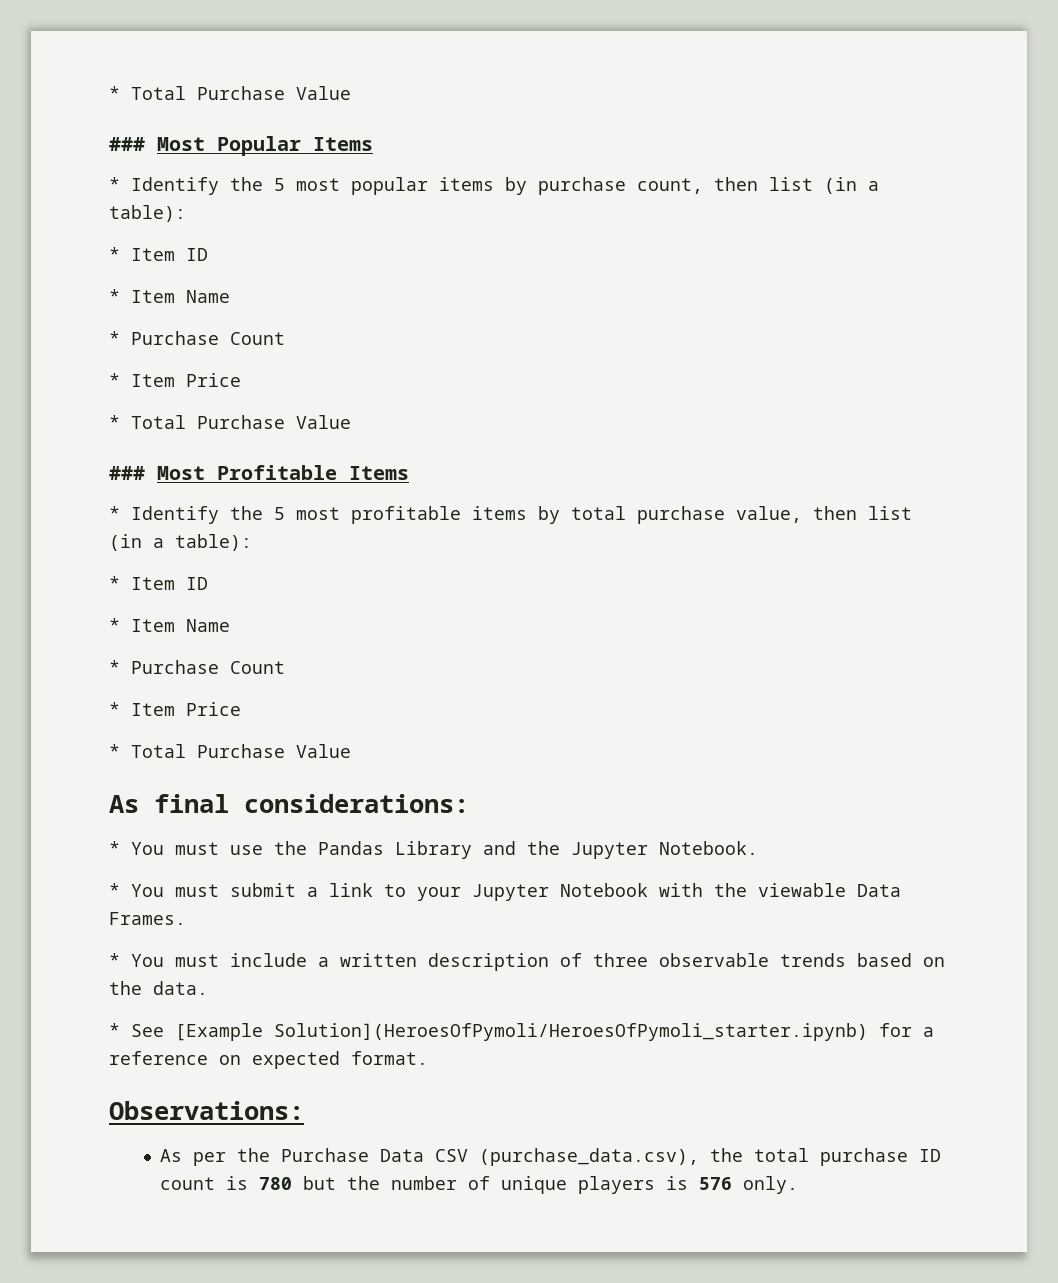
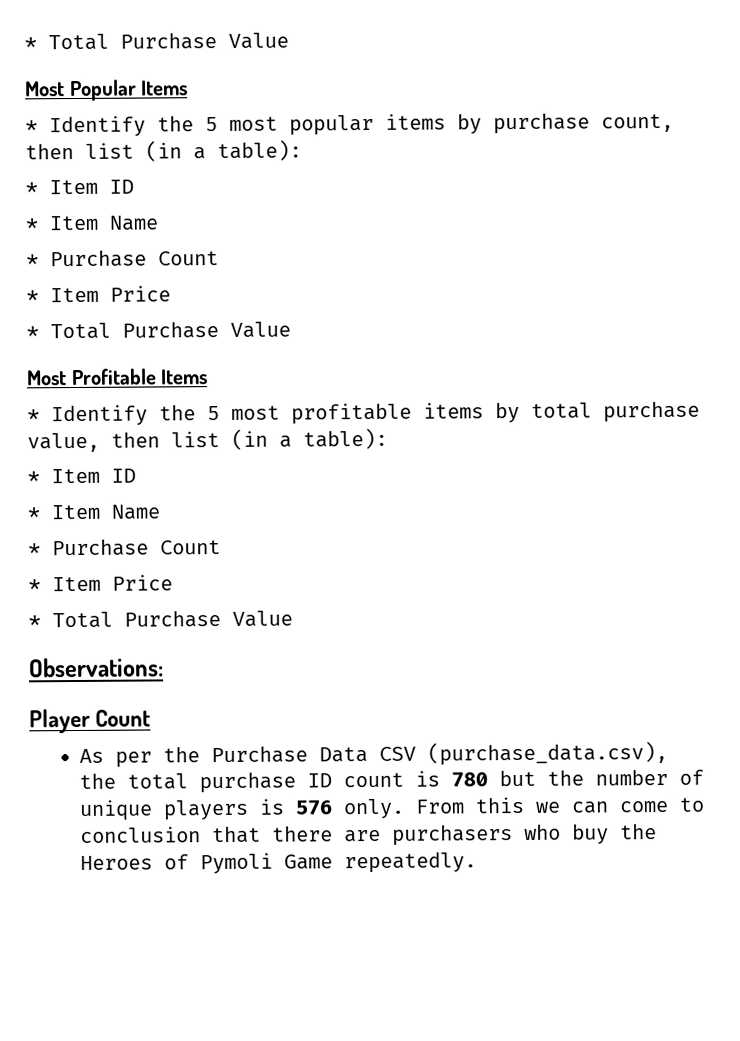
[109,86,351,100] [109,137,145,151] * Total Purchase Value // ### -> [24,32,289,51] * Total Purchase Value //
[109,466,145,480] ### -> (291, 329) none
[109,794,469,813] [109,841,758,859] [109,883,901,901] [109,912,186,925] [109,953,945,971] [109,981,208,995] [109,1023,934,1041] [109,1051,428,1069] [109,1101,304,1120] As final considerations: // * You must use the Pandas Library and the Jupyter Notebook. // * You must submit a link to your Jupyter Notebook with the viewable Data Frames. // * You must include a written description of three observable trends based on the data. // * See [Example Solution](HeroesOfPymoli/HeroesOfPymoli_starter.ipynb) for a reference on expected format. // Observations: -> [28,657,164,678] [29,708,152,734] Observations: // Player Count
(798, 1185) none -> [415,796,705,814] [80,823,658,846] [80,851,478,875] From this we can come to conclusion that there are purchasers who buy the Heroes of Pymoli Game repeatedly.

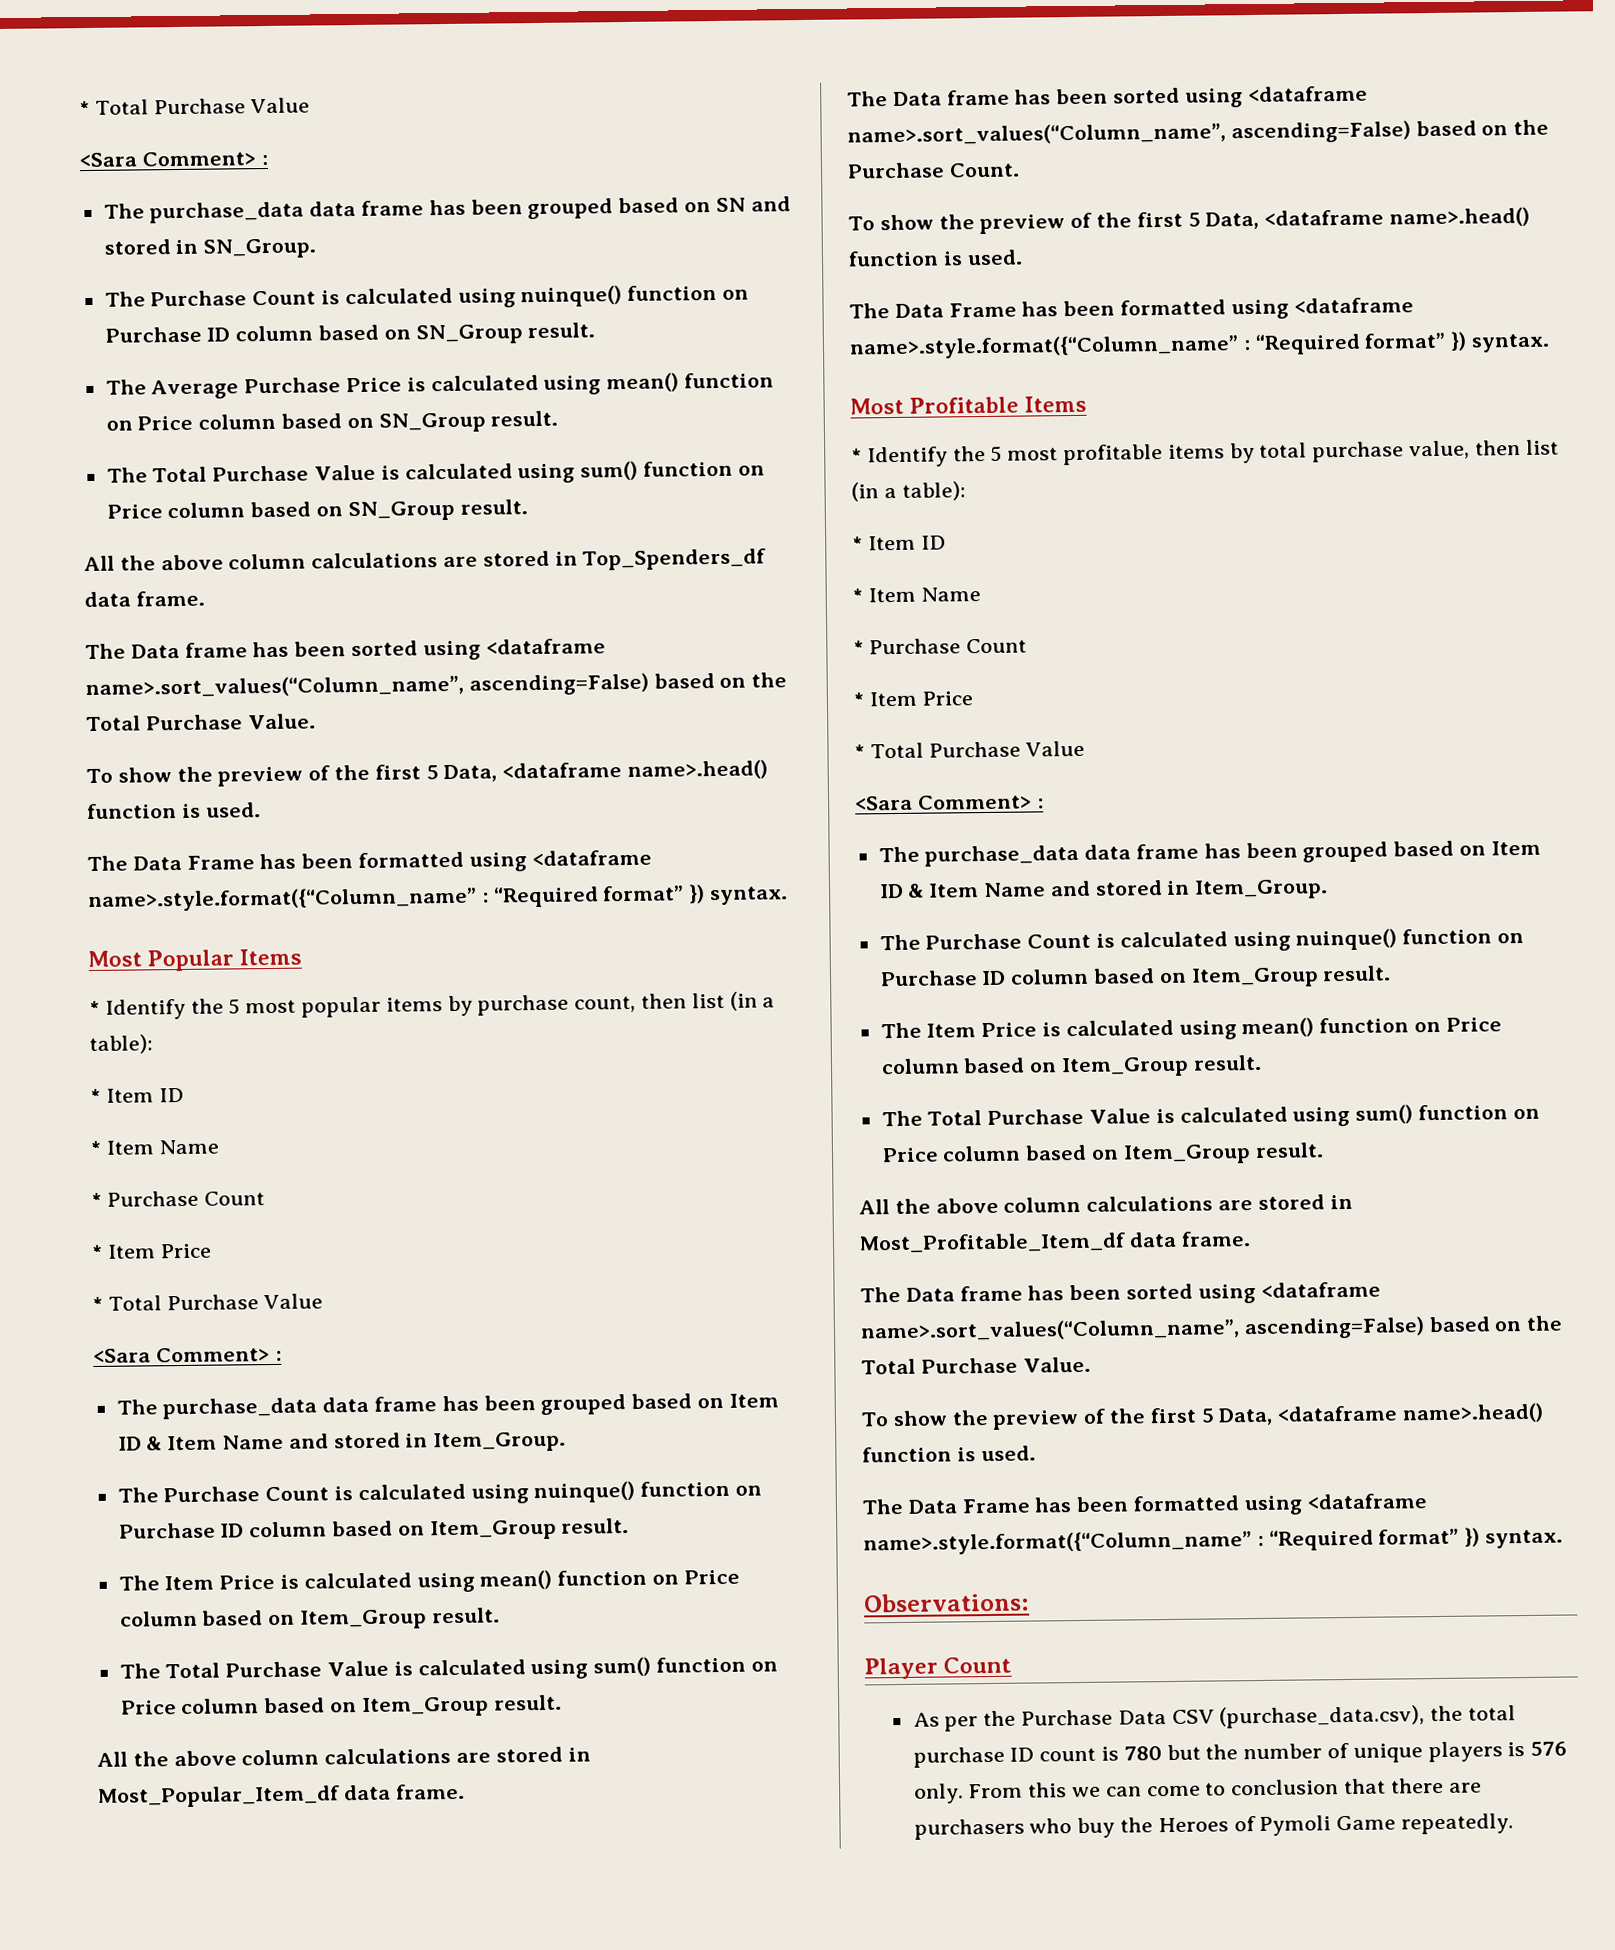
[24,32,289,51] * Total Purchase Value -> [79,97,311,116] [79,151,268,168] [103,196,791,224] [103,238,317,259] [104,284,750,308] [104,322,596,345] [105,372,775,400] [105,410,559,433] [106,460,765,484] [106,499,528,522] [84,548,767,572] [84,590,205,608] [85,638,606,661] [85,672,788,699] [86,713,316,732] [86,759,769,787] [87,802,261,820] [87,849,652,872] [88,884,789,913] * Total Purchase Value // <Sara Comment> : // The purchase_data data frame has been grouped based on SN and stored in SN_Group. // The Purchase Count is calculated using nuinque() function on Purchase ID column based on SN_Group result. // The Average Purchase Price is calculated using mean() function on Price column based on SN_Group result. // The Total Purchase Value is calculated using sum() function on Price column based on SN_Group result. // All the above column calculations are stored in Top_Spenders_df data frame. // The Data frame has been sorted using <dataframe name>.sort_values(“Column_name”, ascending=False) based on the Total Purchase Value. // To show the preview of the first 5 Data, <dataframe name>.head() function is used. // The Data Frame has been formatted using <dataframe name>.style.format({“Column_name” : “Required format” }) syntax.
(291, 329) none -> [93,1347,282,1364] [116,1393,779,1420] [117,1431,567,1453] [117,1480,763,1504] [118,1518,630,1541] [118,1569,740,1593] [119,1607,500,1630] [119,1656,778,1680] [120,1694,562,1718] [97,1746,591,1767] [98,1783,465,1808] [847,85,1368,108] [847,119,1550,146] [847,162,1020,179] [848,206,1531,235] [848,249,1023,267] [849,297,1414,320] [849,331,1551,360] // <Sara Comment> : // The purchase_data data frame has been grouped based on Item ID & Item Name and stored in Item_Group. // The Purchase Count is calculated using nuinque() function on Purchase ID column based on Item_Group result. // The Item Price is calculated using mean() function on Price column based on Item_Group result. // The Total Purchase Value is calculated using sum() function on Price column based on Item_Group result. // All the above column calculations are stored in Most_Popular_Item_df data frame. // The Data frame has been sorted using <dataframe name>.sort_values(“Column_name”, ascending=False) based on the Purchase Count. // To show the preview of the first 5 Data, <dataframe name>.head() function is used. // The Data Frame has been formatted using <dataframe name>.style.format({“Column_name” : “Required format” }) syntax.
(293, 618) none -> [855,794,1044,811] [878,840,1541,867] [878,879,1329,900] [879,928,1525,952] [879,965,1392,988] [880,1017,1502,1040] [880,1054,1262,1078] [881,1104,1540,1127] [881,1142,1324,1165] [859,1194,1353,1215] [859,1231,1251,1254] [860,1281,1381,1304] [860,1315,1564,1342] [861,1356,1091,1375] [861,1402,1545,1430] [862,1445,1036,1463] [862,1493,1427,1516] [863,1527,1564,1556] // <Sara Comment> : // The purchase_data data frame has been grouped based on Item ID & Item Name and stored in Item_Group. // The Purchase Count is calculated using nuinque() function on Purchase ID column based on Item_Group result. // The Item Price is calculated using mean() function on Price column based on Item_Group result. // The Total Purchase Value is calculated using sum() function on Price column based on Item_Group result. // All the above column calculations are stored in Most_Profitable_Item_df data frame. // The Data frame has been sorted using <dataframe name>.sort_values(“Column_name”, ascending=False) based on the Total Purchase Value. // To show the preview of the first 5 Data, <dataframe name>.head() function is used. // The Data Frame has been formatted using <dataframe name>.style.format({“Column_name” : “Required format” }) syntax.

